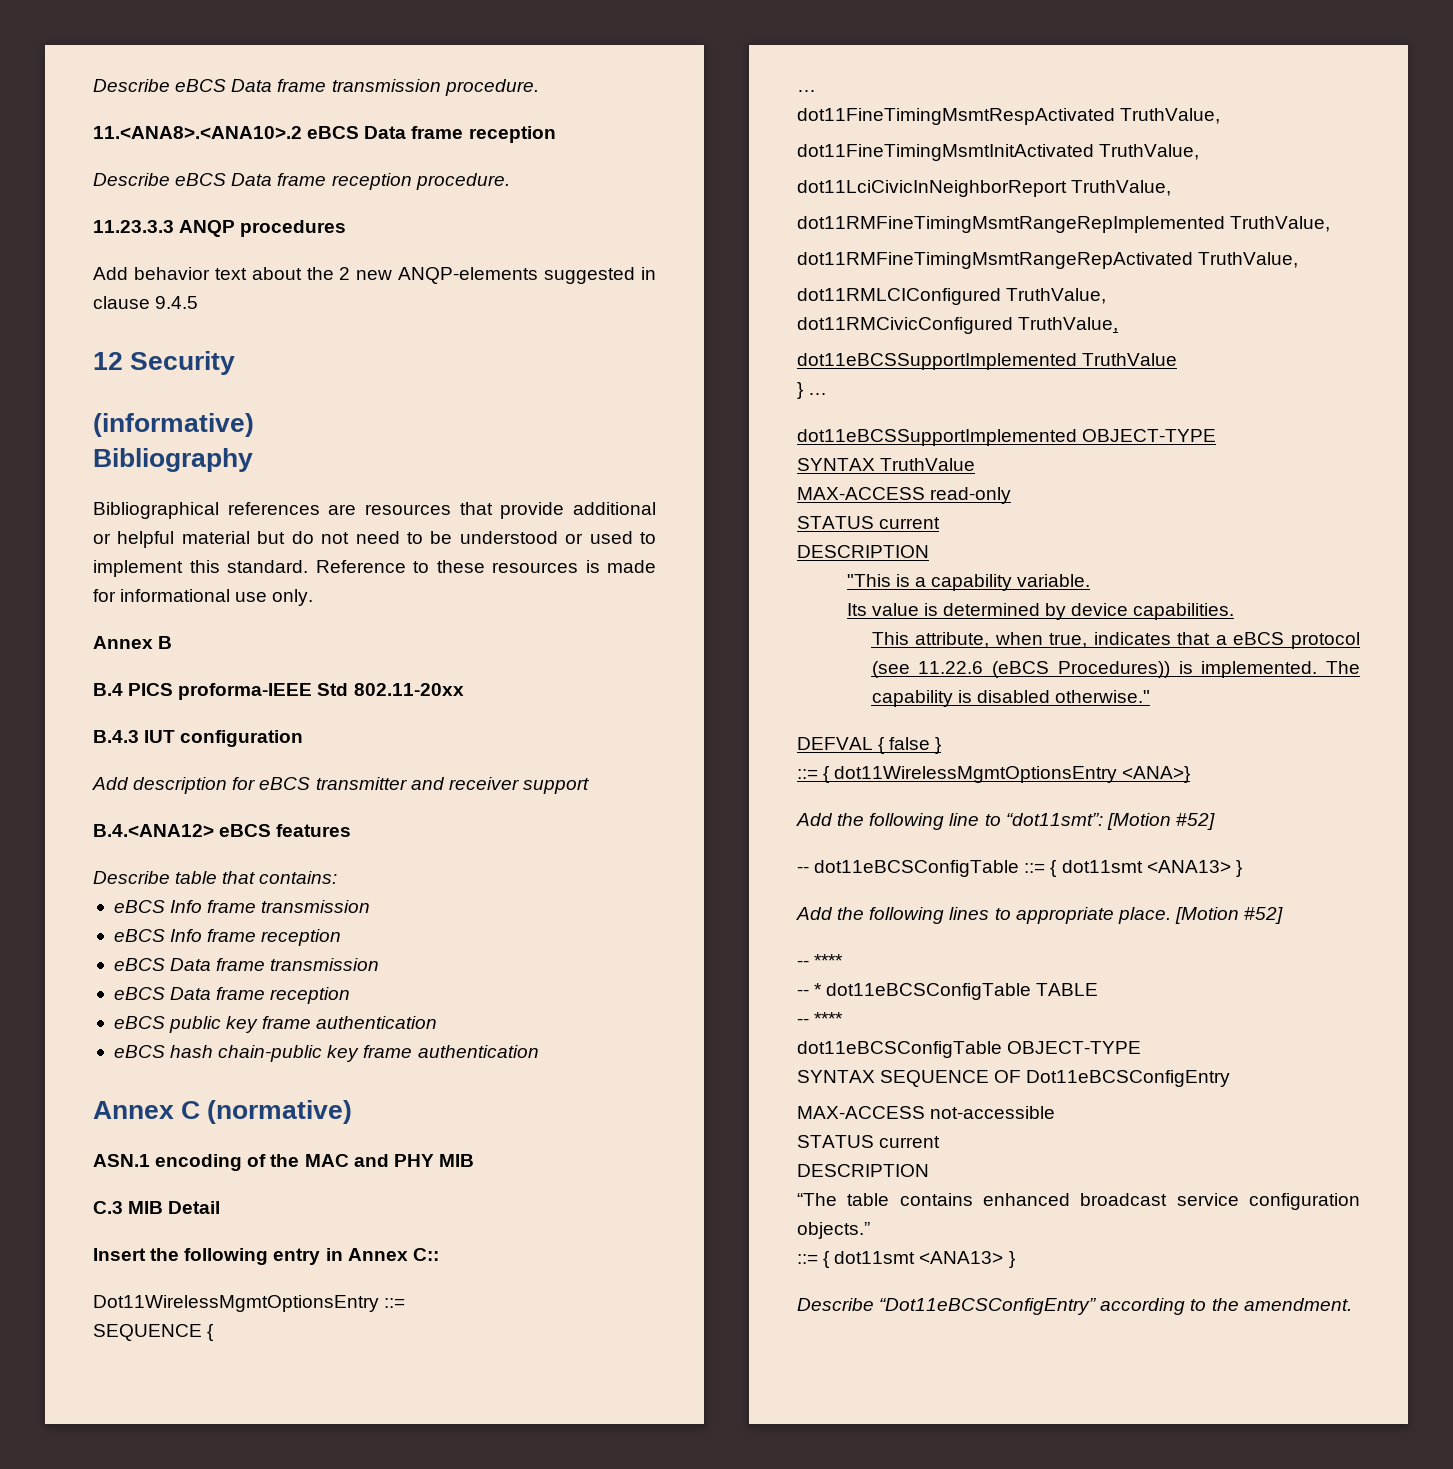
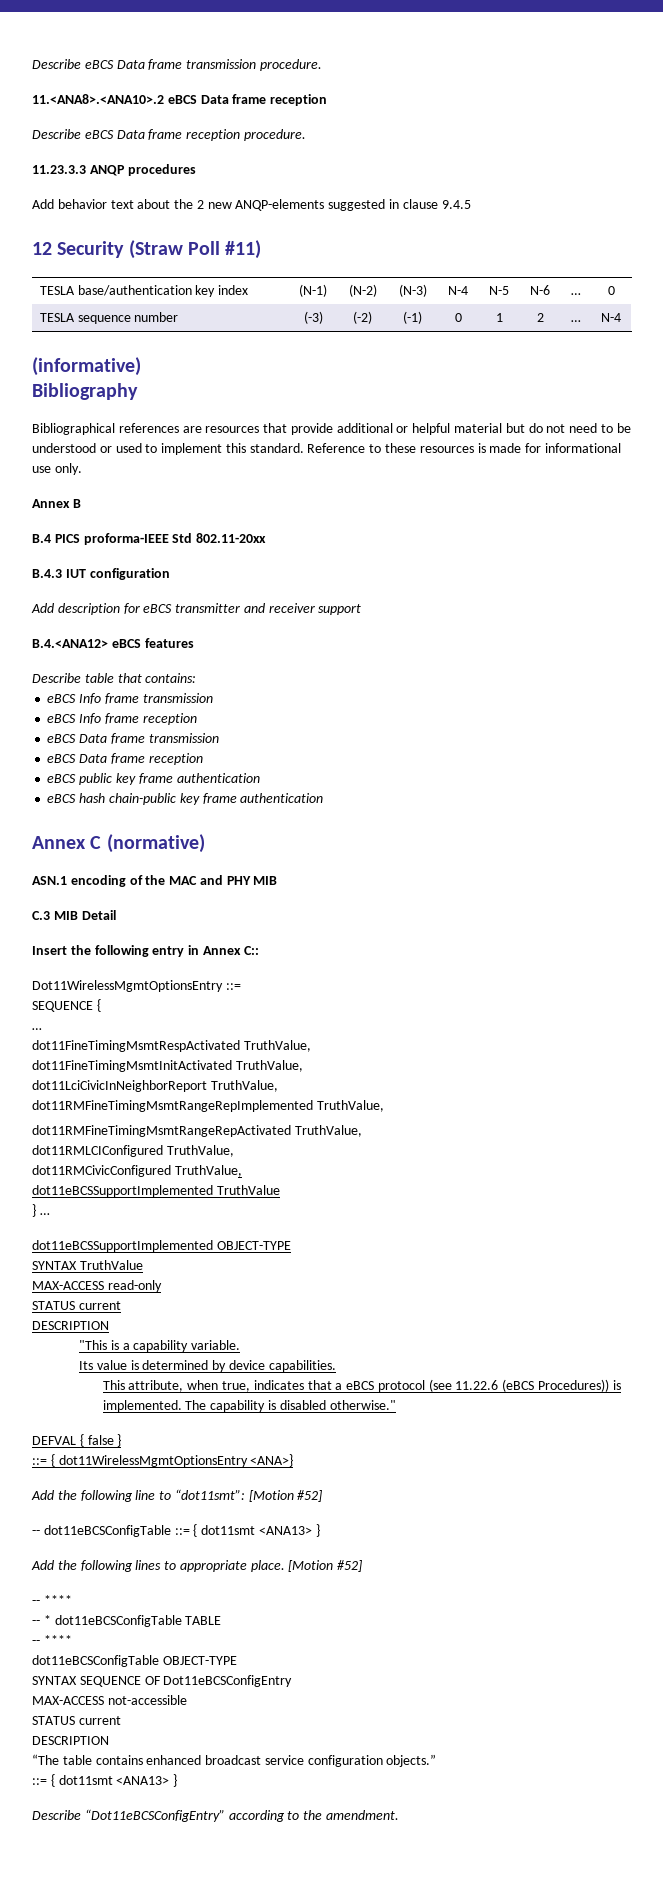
(236, 363) none -> [128,240,262,259] [39,285,249,297] [299,284,327,297] [348,284,377,297] [398,284,427,297] [448,286,468,295] [489,286,509,295] [530,285,550,295] [570,293,581,295] [607,286,615,295] [39,312,179,324] [303,311,323,324] [353,311,372,324] [403,311,422,324] [454,313,462,322] [495,313,503,322] [536,313,544,322] [570,320,581,322] [601,313,621,322] (Straw Poll #11) // TESLA base/authentication key index | (N-1) | (N-2) | (N-3) | N-4 | N-5 | N-6 | … | 0 // TESLA sequence number | (-3) | (-2) | (-1) | 0 | 1 | 2 | … | N-4

